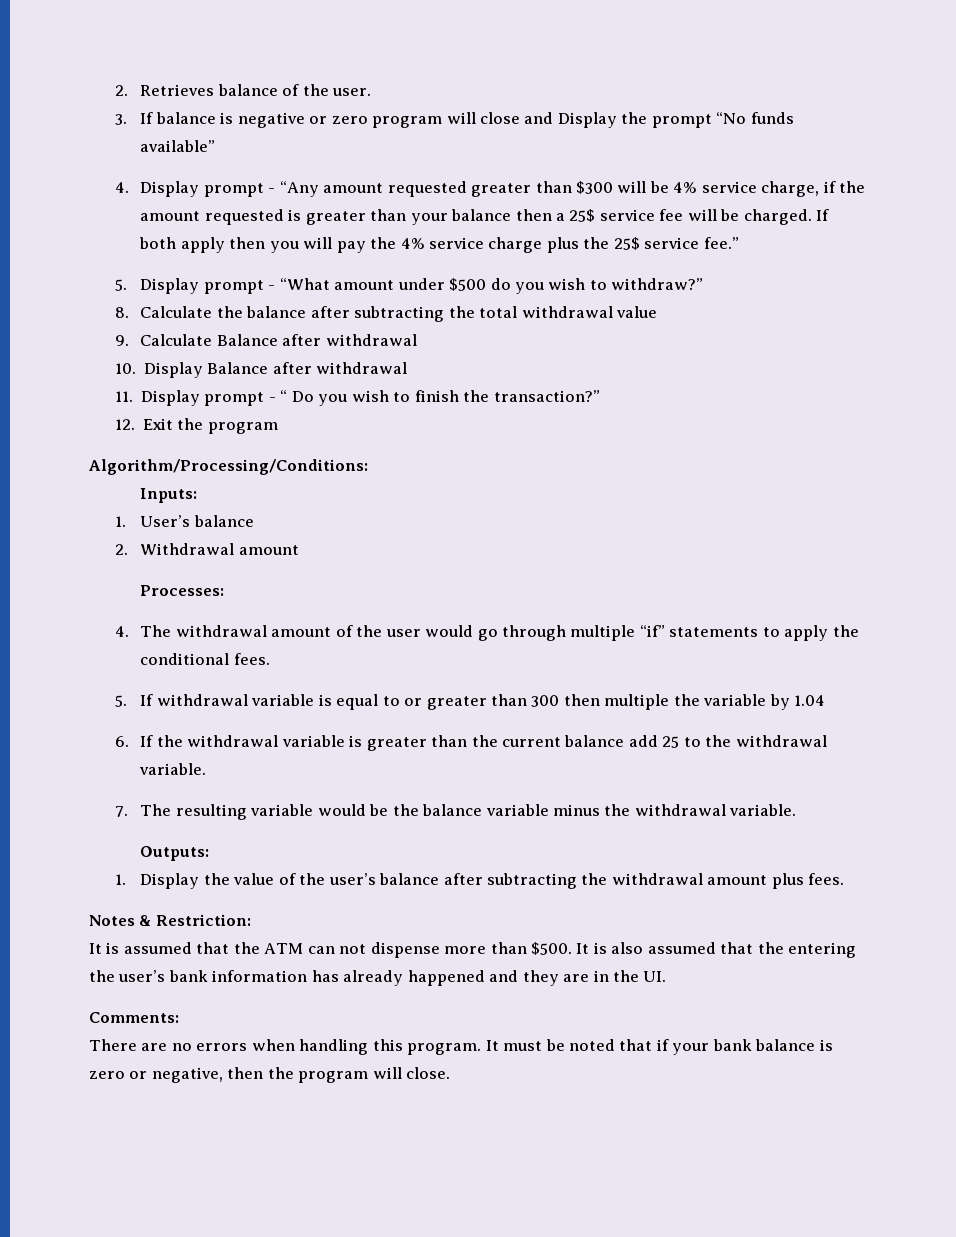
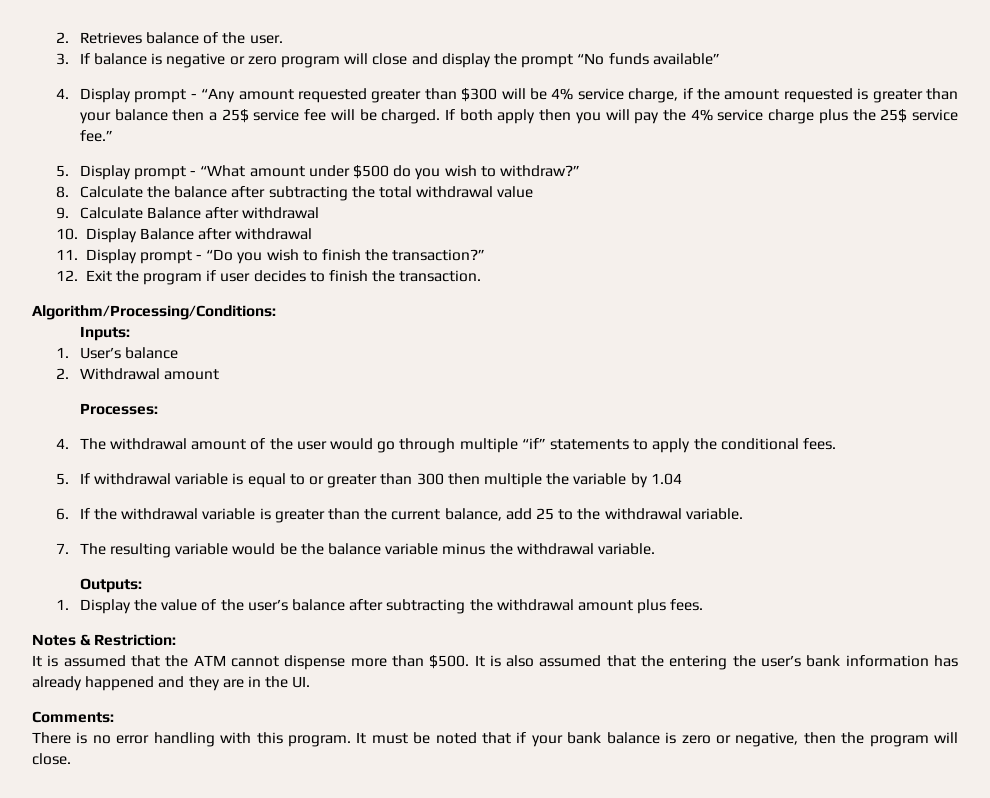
[557,112,617,128] Display -> [441,53,491,68] display
[280,390,314,402] “ Do -> [206,249,234,261] “Do
(278, 428) none -> [206,270,482,282] if user decides to finish the transaction.
[564,735,625,747] balance -> [444,508,502,521] balance,
[307,944,367,954] can not -> [230,656,279,667] cannot
[141,1039,369,1055] are no errors when handling -> [76,732,252,747] is no error handling with

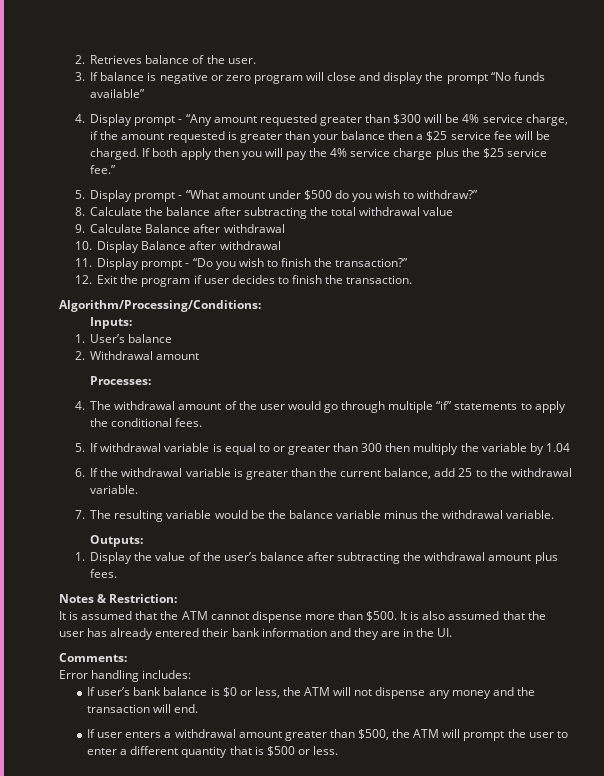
[221,109,249,123] 25$ -> [426,131,448,141] $25
[880,109,908,123] 25$ -> [482,148,504,158] $25
[483,473,542,488] multiple -> [413,443,459,455] multiply
[669,655,959,670] [32,676,155,691] entering the user’s bank information has already happened -> [59,628,327,640] user has already entered their bank information
[32,732,958,747] [32,753,71,765] There is no error handling with this program. It must be noted that if your bank balance is zero or negative, then the program will close. -> [59,670,192,682] [87,687,535,699] [87,704,199,713] [87,729,568,741] [87,746,339,758] Error handling includes: // If user’s bank balance is $0 or less, the ATM will not dispense any money and the transaction will end. // If user enters a withdrawal amount greater than $500, the ATM will prompt the user to enter a different quantity that is $500 or less.

